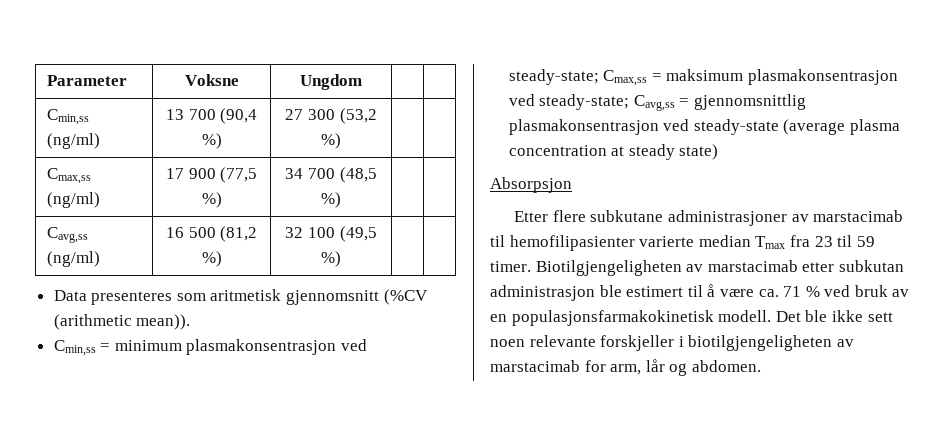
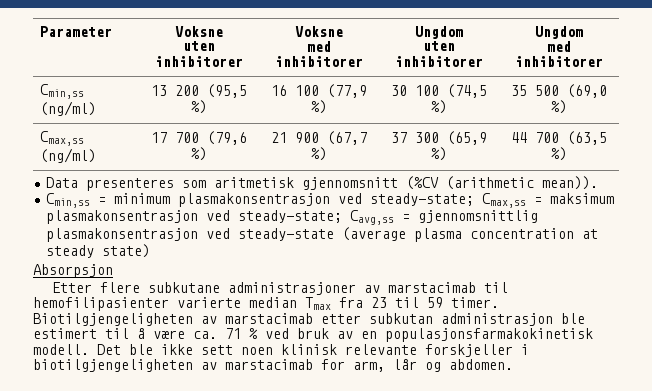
[300,74,362,90] | Ungdom | | -> [182,41,215,51] [154,56,243,67] [294,26,343,37] [306,41,331,52] [274,56,363,67] [414,26,463,39] [422,41,455,51] [394,56,483,67] [535,26,583,39] [547,41,571,52] [515,56,603,67] // uten inhibitorer | Voksne // med inhibitorer | Ungdom // uten inhibitorer | Ungdom // med inhibitorer
[188,108,258,124] [201,133,222,149] [285,108,377,124] [321,133,341,149] 700 (90,4 %) | 27 300 (53,2 %) | | -> [174,84,247,98] [190,100,207,114] [270,84,367,98] [310,100,327,114] [390,84,487,98] [430,100,447,114] [511,84,607,98] [551,100,567,114] 200 (95,5 %) | 16 100 (77,9 %) | 30 100 (74,5 %) | 35 500 (69,0 %)
[188,167,258,183] [201,192,222,208] [285,167,377,183] [321,192,341,208] [46,227,88,243] [46,251,100,267] [165,226,258,242] [201,251,222,267] [285,226,377,242] [321,251,341,267] 900 (77,5 %) | 34 700 (48,5 %) | | // Cavg,ss (ng/ml) | 16 500 (81,2 %) | 32 100 (49,5 %) | | -> [174,131,247,145] [190,147,207,161] [270,131,367,145] [310,147,327,161] [390,131,487,145] [430,147,447,161] [511,131,607,145] [551,147,567,161] 700 (79,6 %) | 21 900 (67,7 %) | 37 300 (65,9 %) | 44 700 (63,5 %)
(525, 343) none -> [281,344,337,355] klinisk

